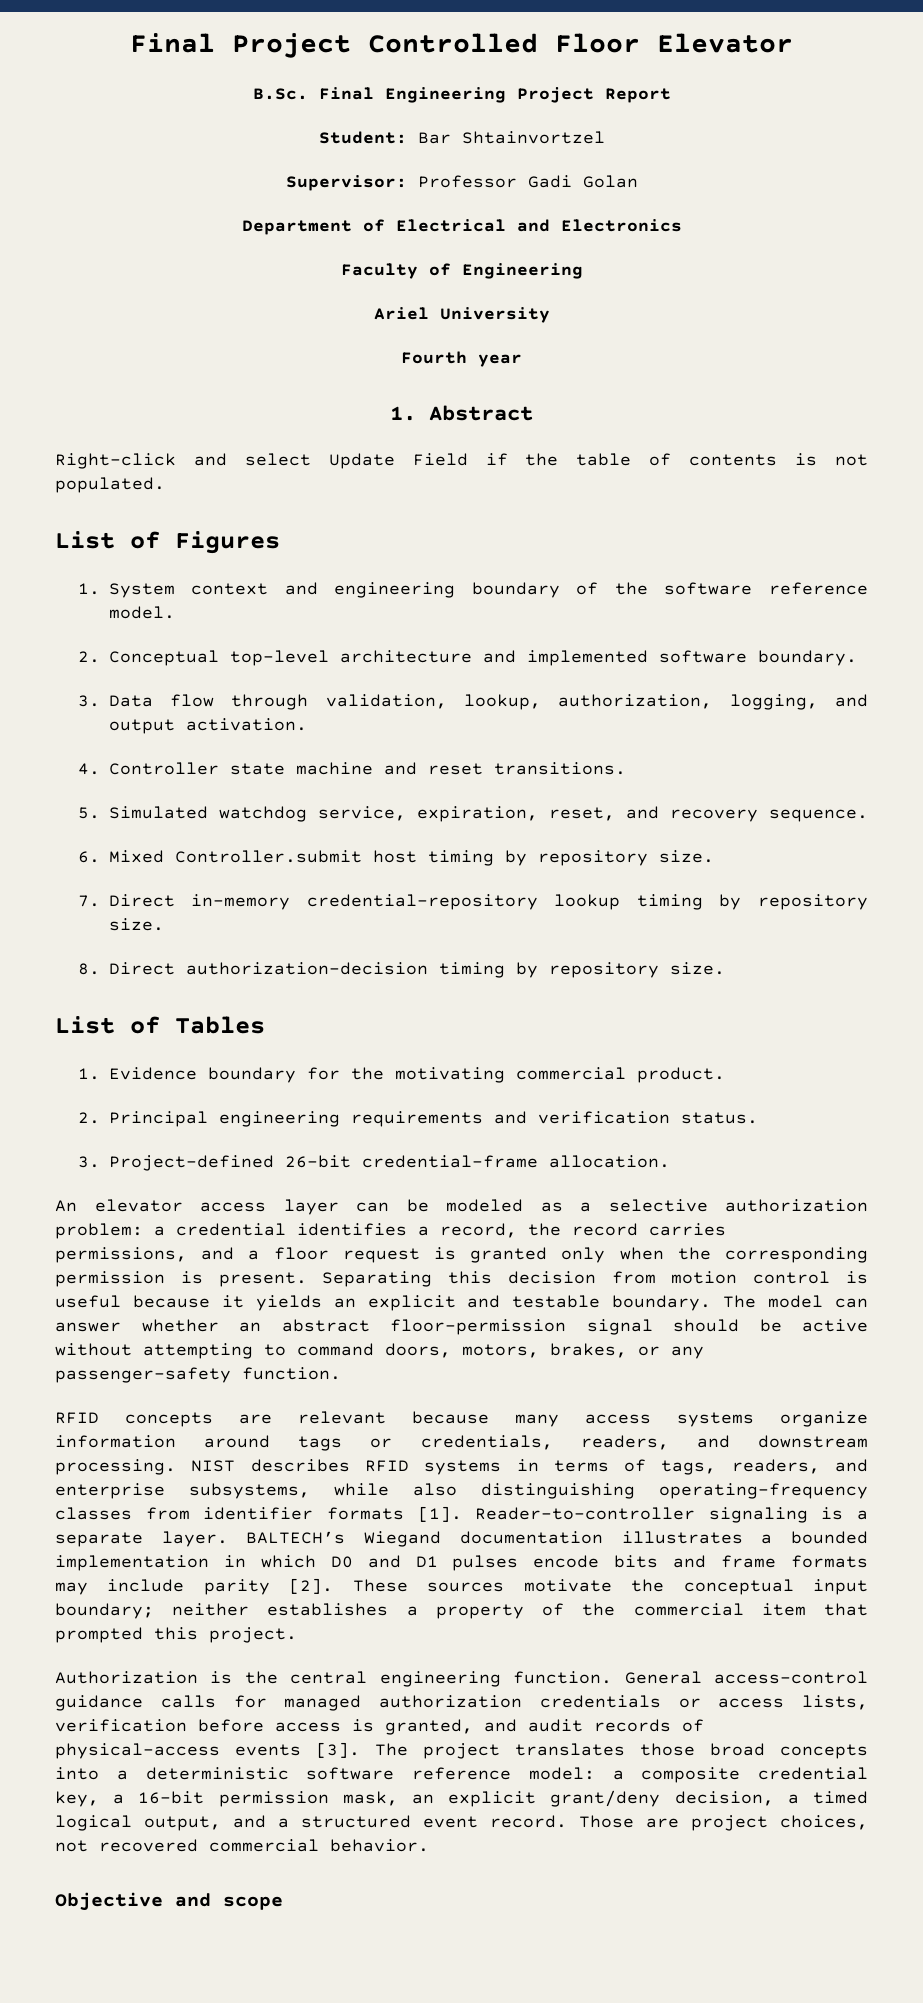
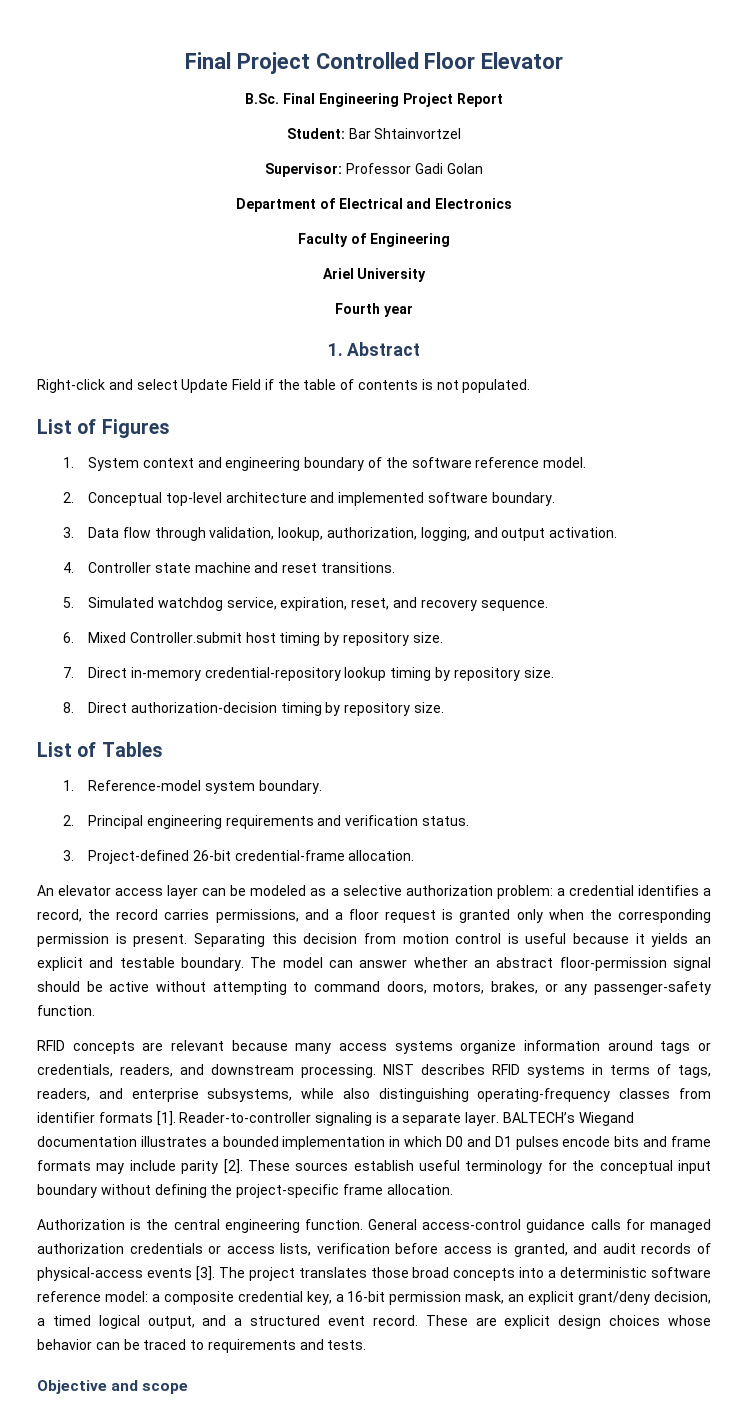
[108,1067,725,1083] Evidence boundary for the motivating commercial product. -> [88,780,322,794] Reference-model system boundary.
[523,1579,869,1595] [55,1603,868,1619] [55,1627,297,1643] motivate the conceptual input boundary; neither establishes a property of the commercial item that prompted this project. -> [353,1160,711,1174] [37,1184,453,1198] establish useful terminology for the conceptual input boundary without defining the project-specific frame allocation.
[579,1815,868,1831] [55,1839,429,1852] Those are project choices, not recovered commercial behavior. -> [425,1315,711,1329] [37,1339,367,1353] These are explicit design choices whose behavior can be traced to requirements and tests.

